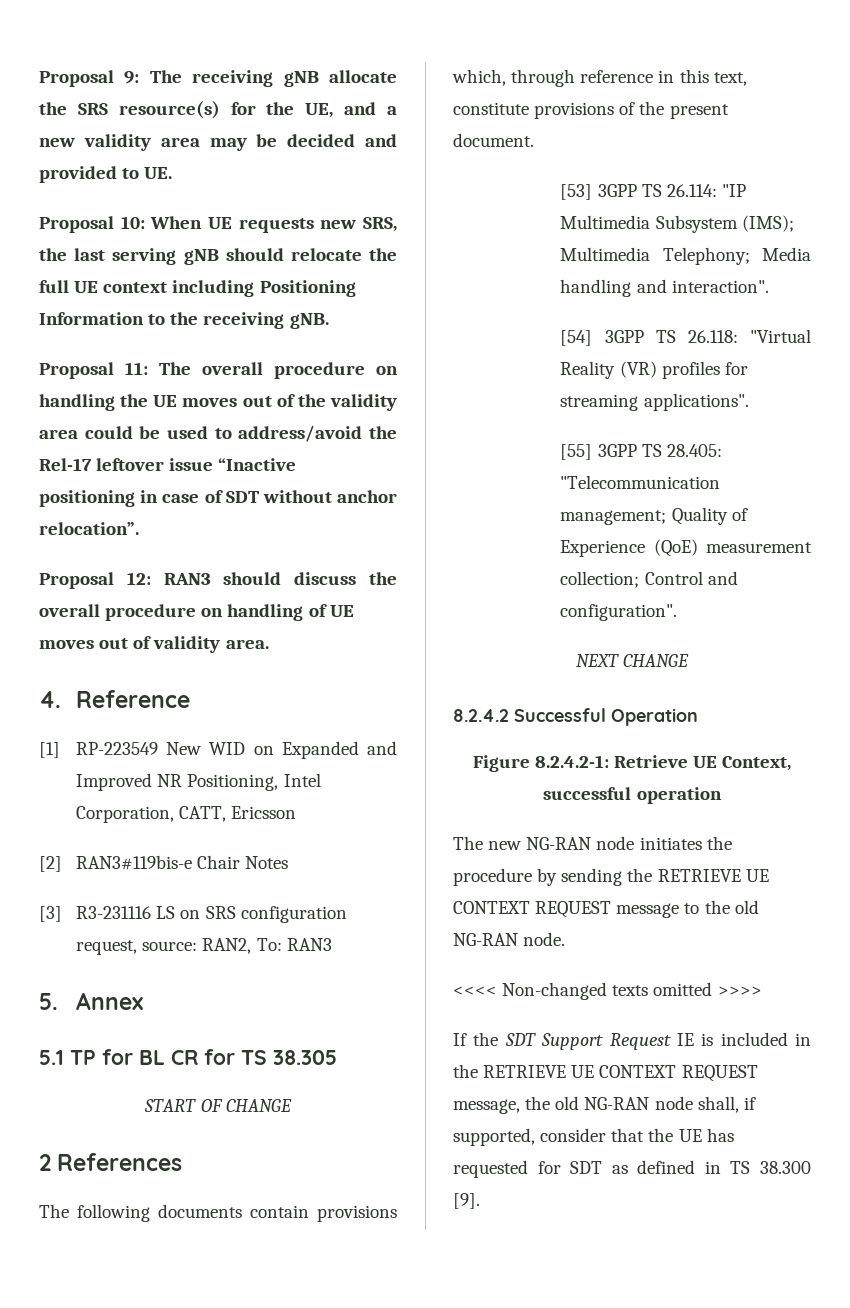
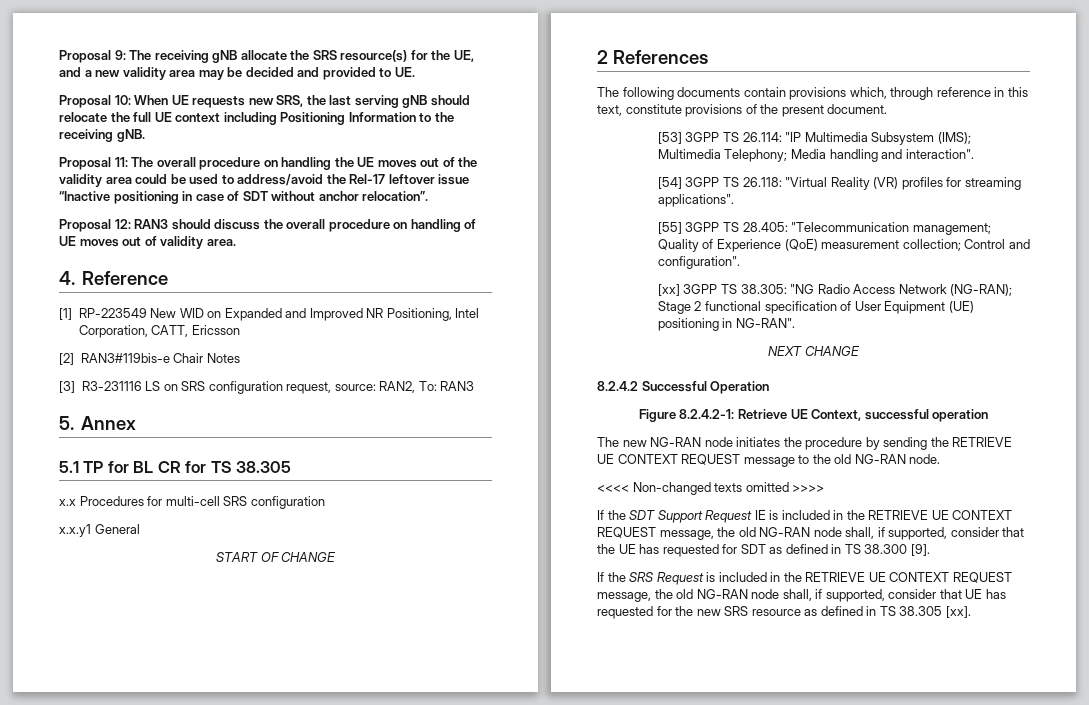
(337, 1057) none -> [59,496,325,509] [59,524,140,537] // x.x Procedures for multi-cell SRS configuration // x.x.y1 General
(678, 612) none -> [657,284,1013,296] [657,301,974,314] [657,318,795,331] // [xx] 3GPP TS 38.305: "NG Radio Access Network (NG-RAN); Stage 2 functional specification of User Equipment (UE) positioning in NG-RAN".
(480, 1201) none -> [597,572,1012,585] [597,589,1006,602] [597,606,971,619] // If the SRS Request is included in the RETRIEVE UE CONTEXT REQUEST message, the old NG-RAN node shall, if supported, consider that UE has requested for the new SRS resource as defined in TS 38.305 [xx].

